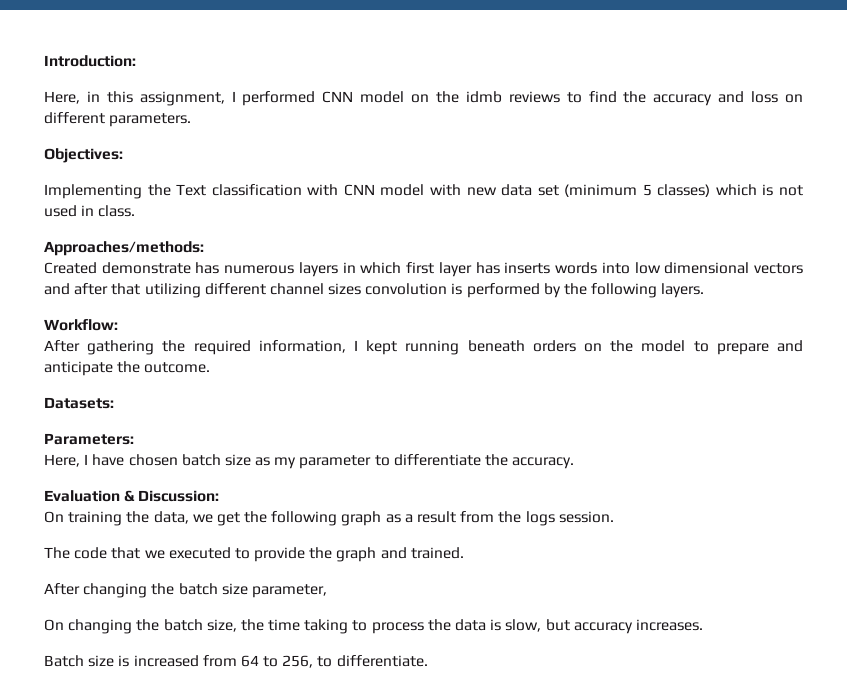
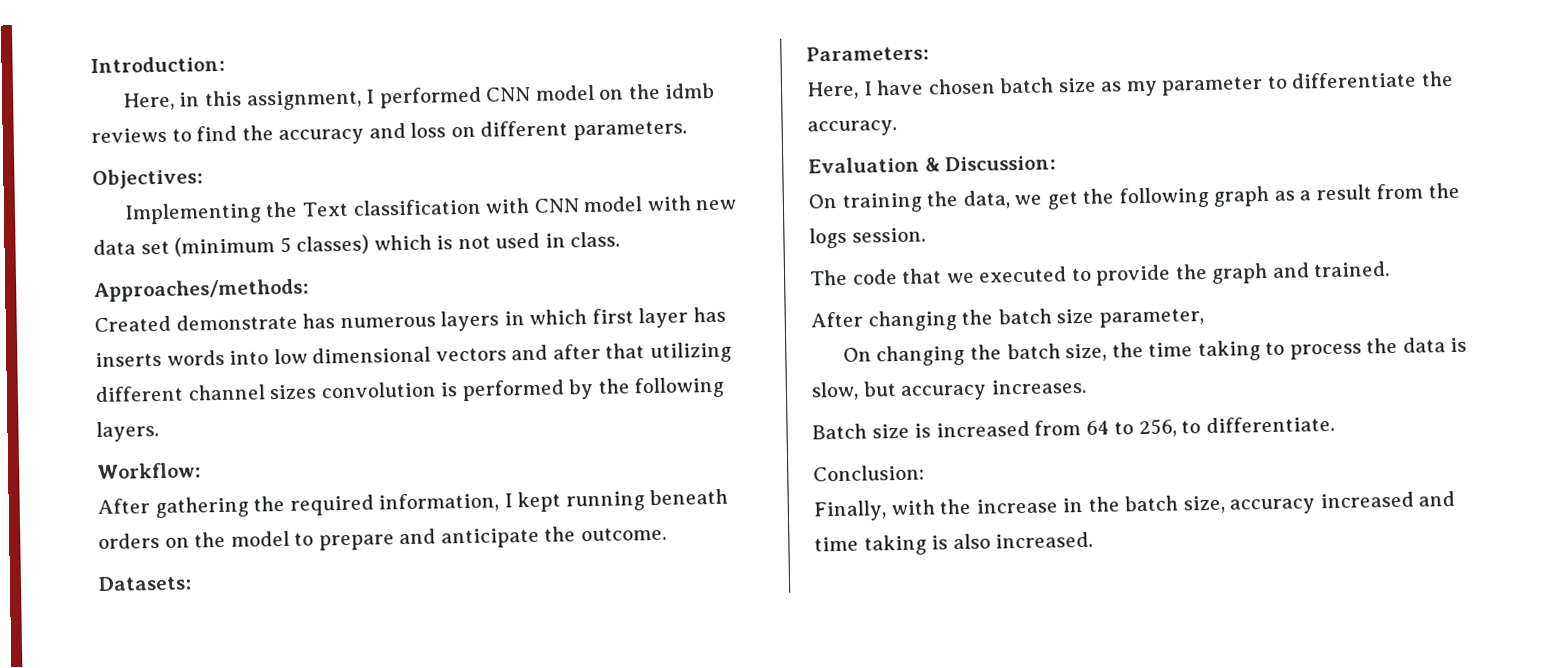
(428, 661) none -> [813,464,925,482] [813,490,1456,522] [814,531,1094,556] // Conclusion: // Finally, with the increase in the batch size, accuracy increased and time taking is also increased.

